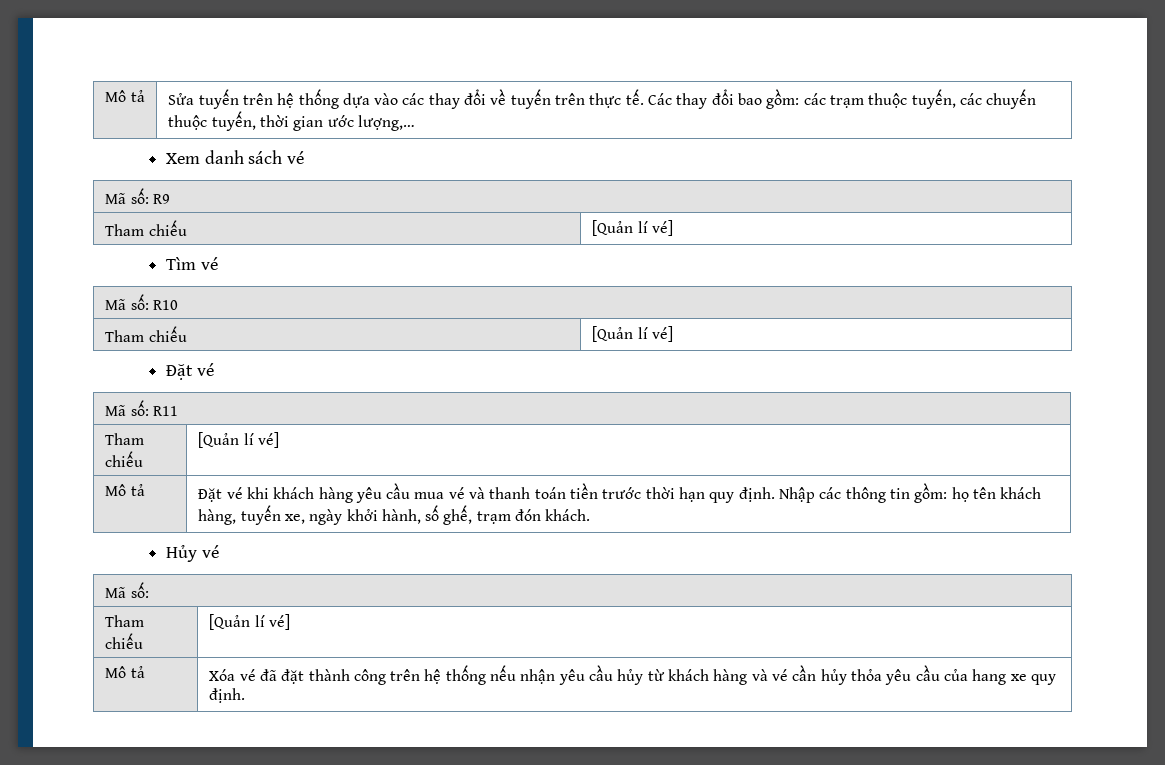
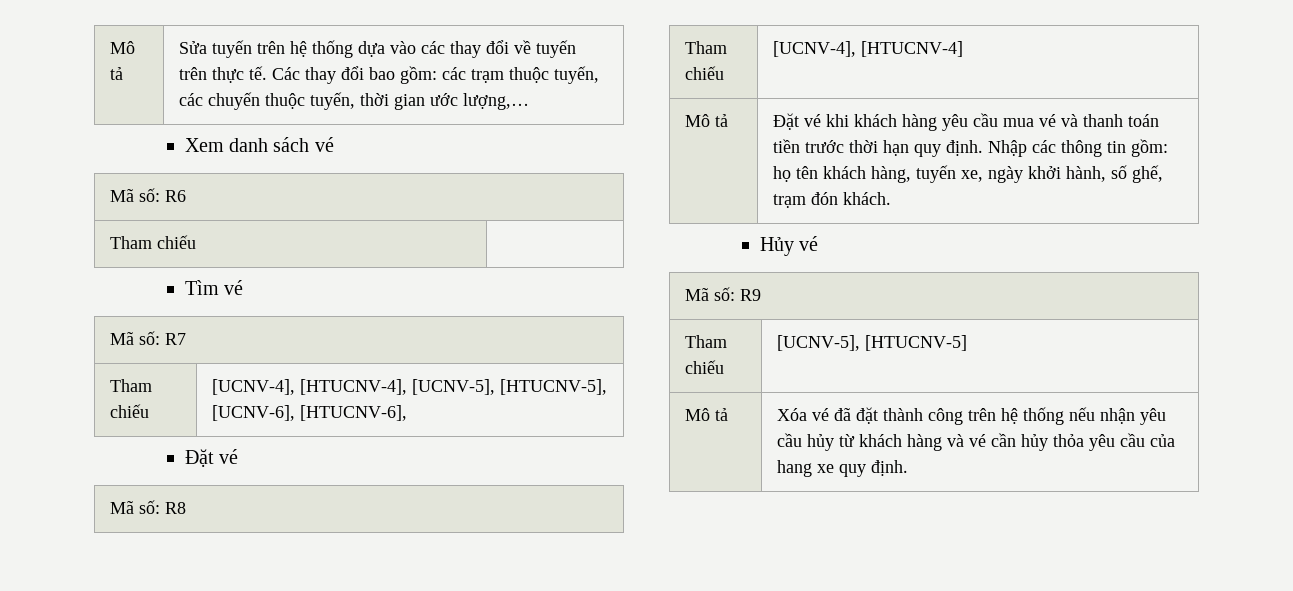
[152,194,170,204] [105,220,187,236] [592,220,673,236] R9 // Tham chiếu | [Quản lí vé] -> [164,190,186,202] [109,235,196,249] R6 // Tham chiếu |
[152,300,178,310] [105,326,187,342] [592,326,673,342] R10 // Tham chiếu | [Quản lí vé] -> [164,333,186,345] [109,379,152,392] [109,404,149,418] [211,379,607,395] [211,405,407,421] R7 // Tham chiếu | [UCNV-4], [HTUCNV-4], [UCNV-5], [HTUCNV-5], [UCNV-6], [HTUCNV-6],
[152,406,178,416] [105,433,145,445] [105,451,144,467] [198,432,279,448] R11 // Tham chiếu | [Quản lí vé] -> [164,502,186,514] [684,41,727,54] [684,66,724,80] [772,41,963,57] R8 // Tham chiếu | [UCNV-4], [HTUCNV-4]
[105,615,145,627] [105,633,144,649] [209,614,290,630] // Tham chiếu | [Quản lí vé] -> [739,289,761,301] [684,335,727,348] [684,360,724,374] [776,335,967,351] R9 // Tham chiếu | [UCNV-5], [HTUCNV-5]

